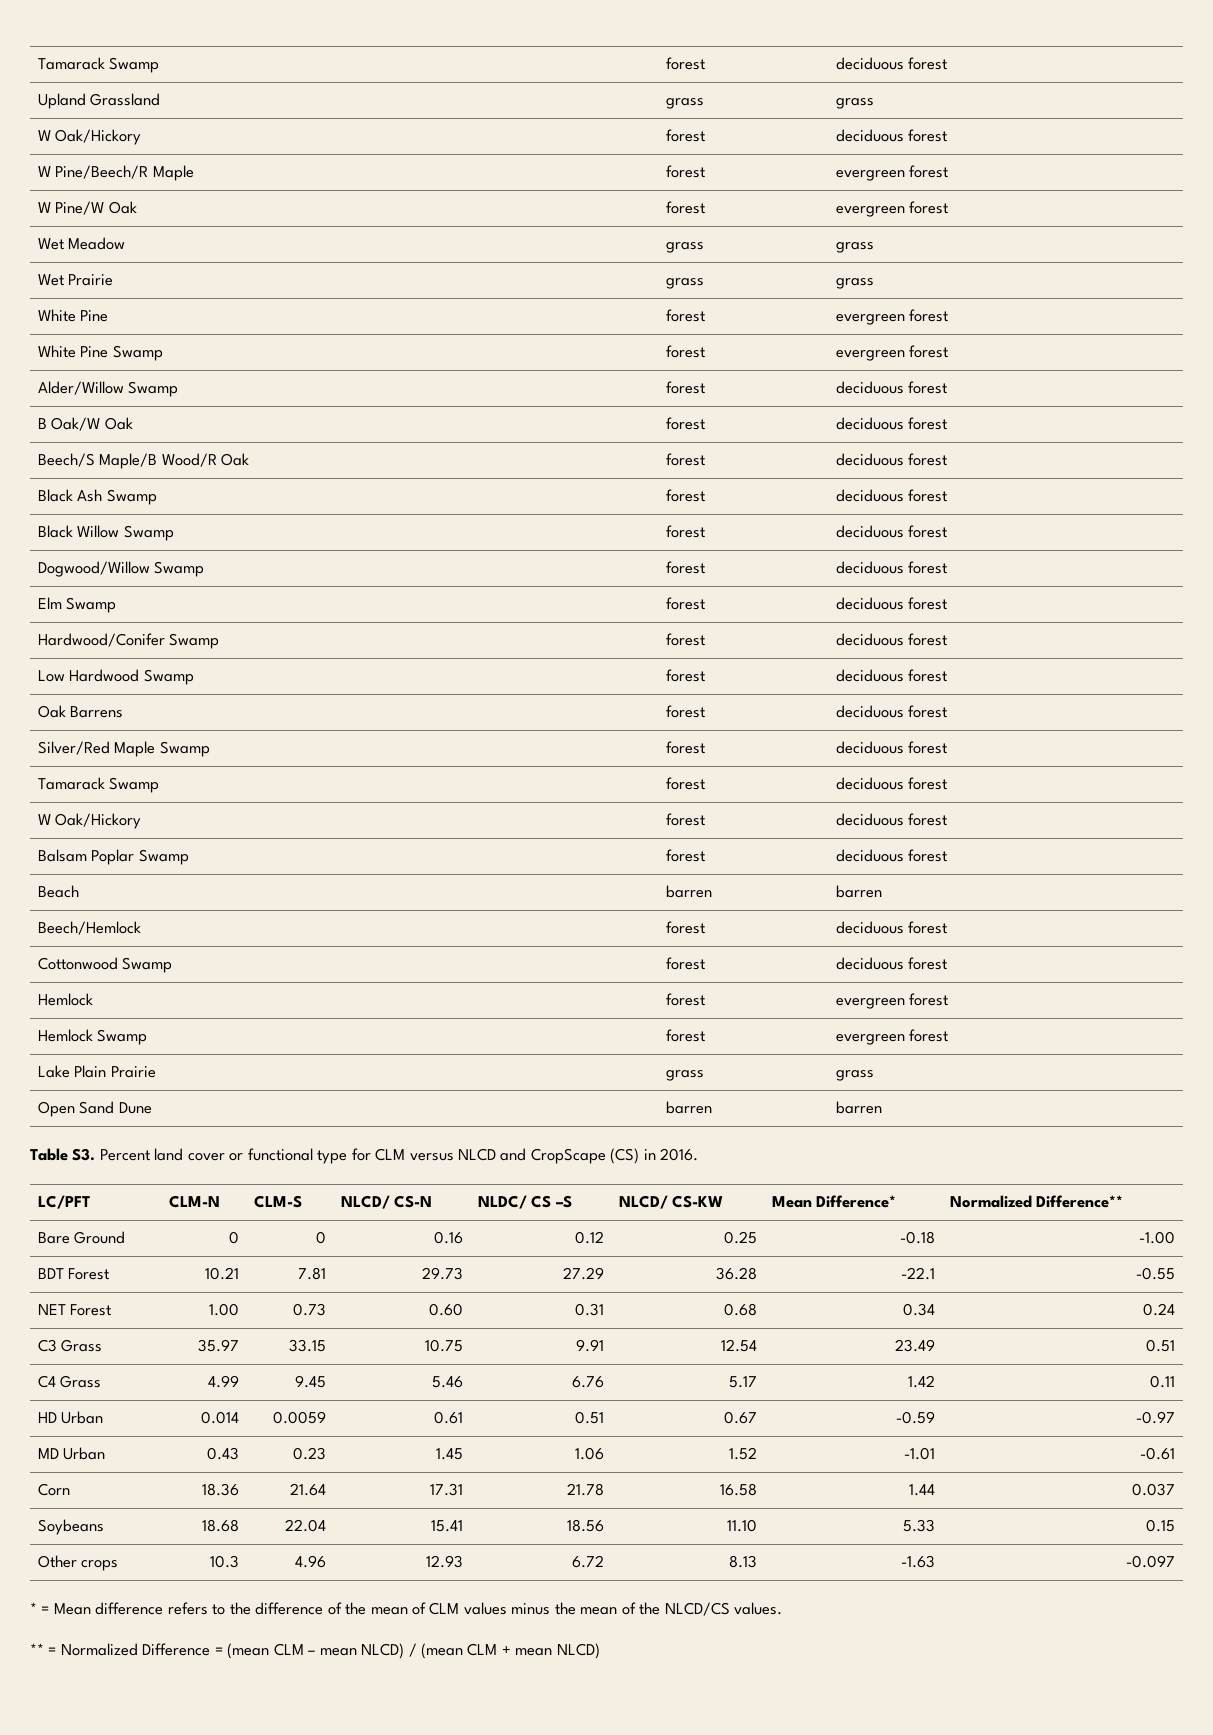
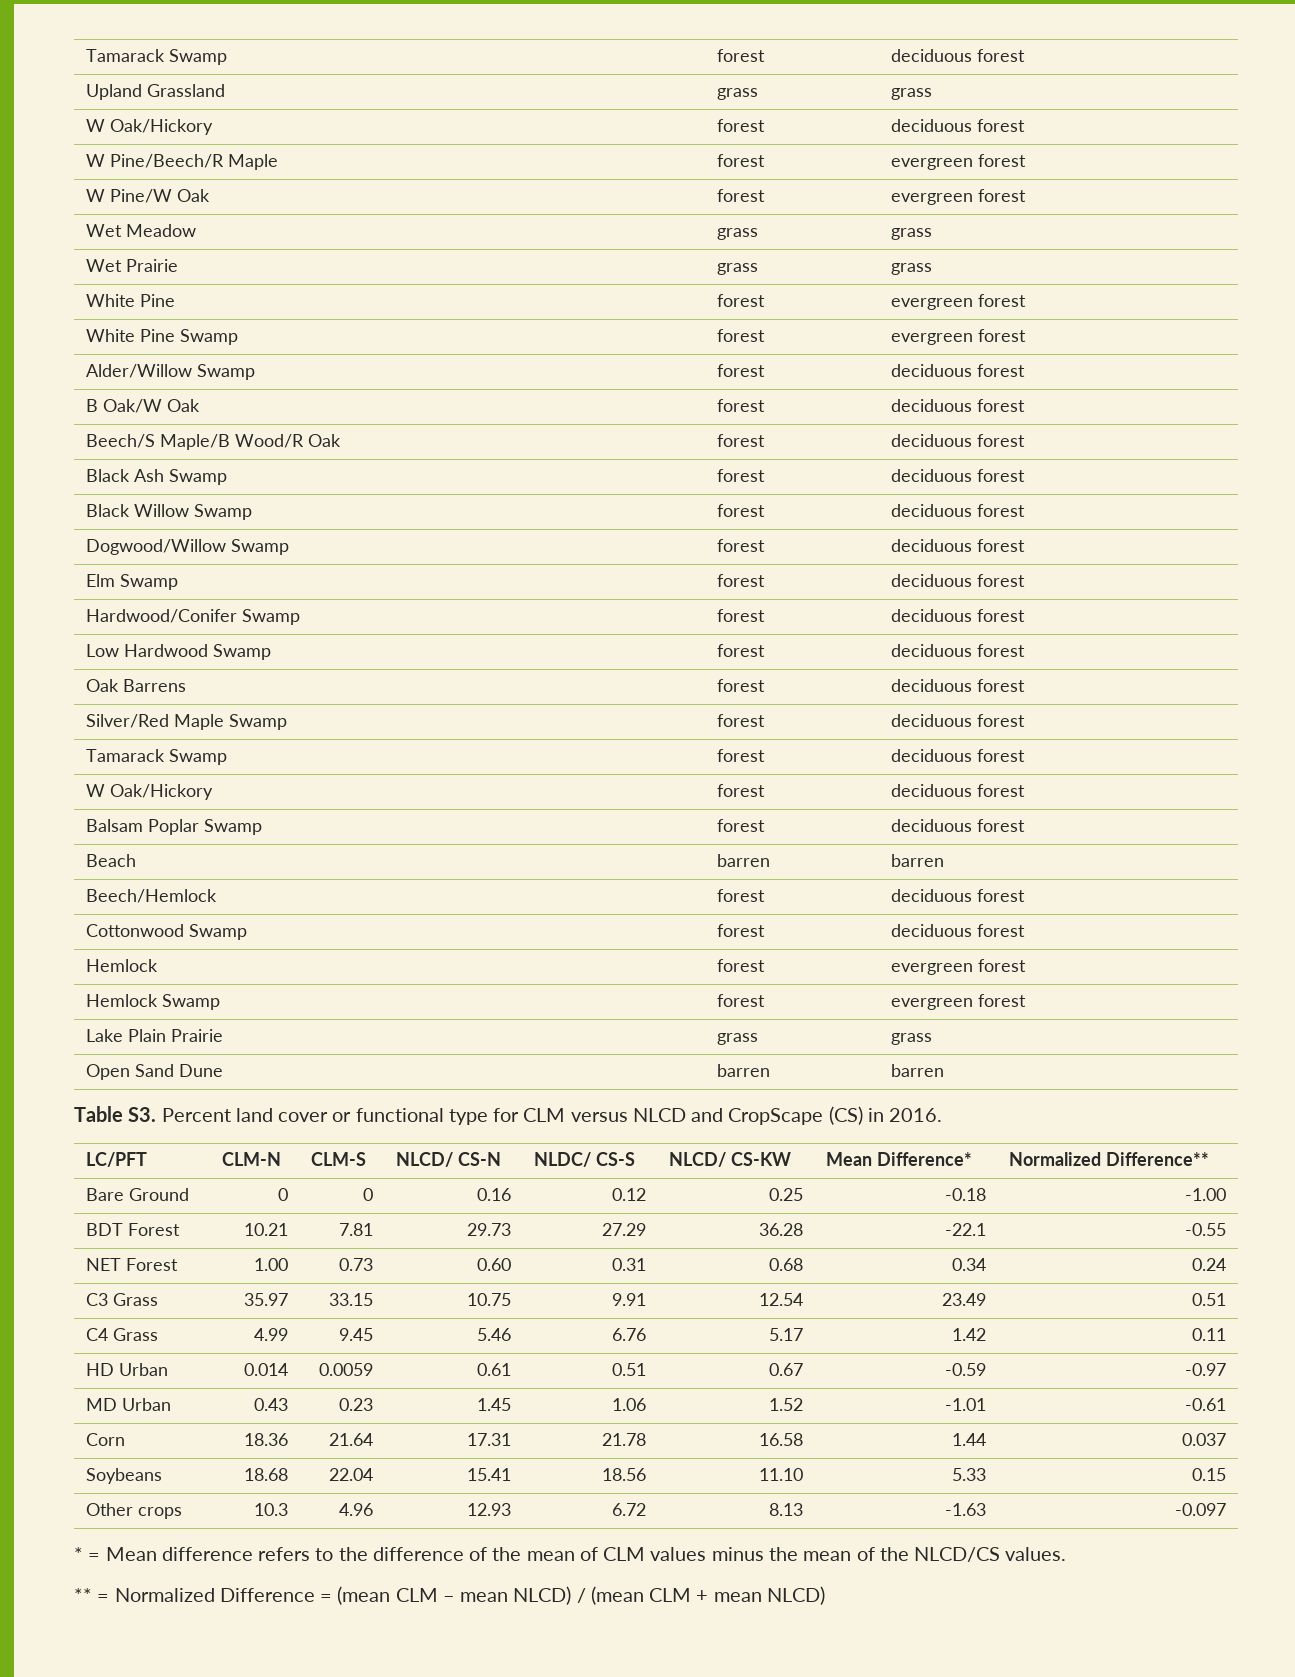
[531,1195,572,1208] CS –S -> [595,1152,635,1166] CS-S

